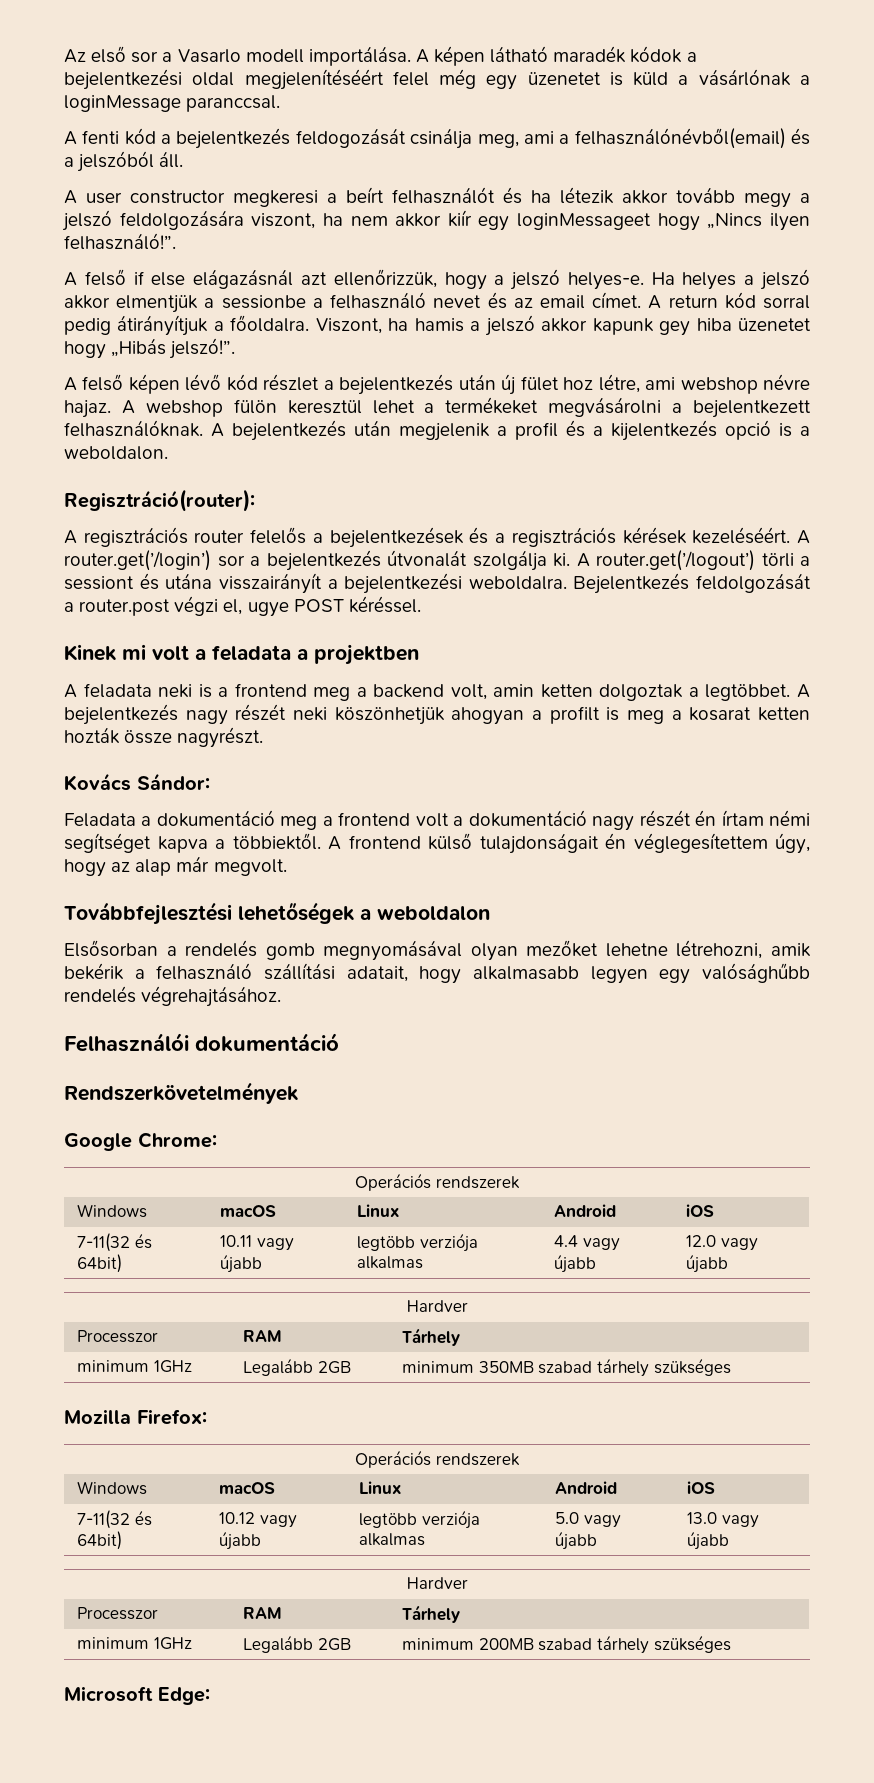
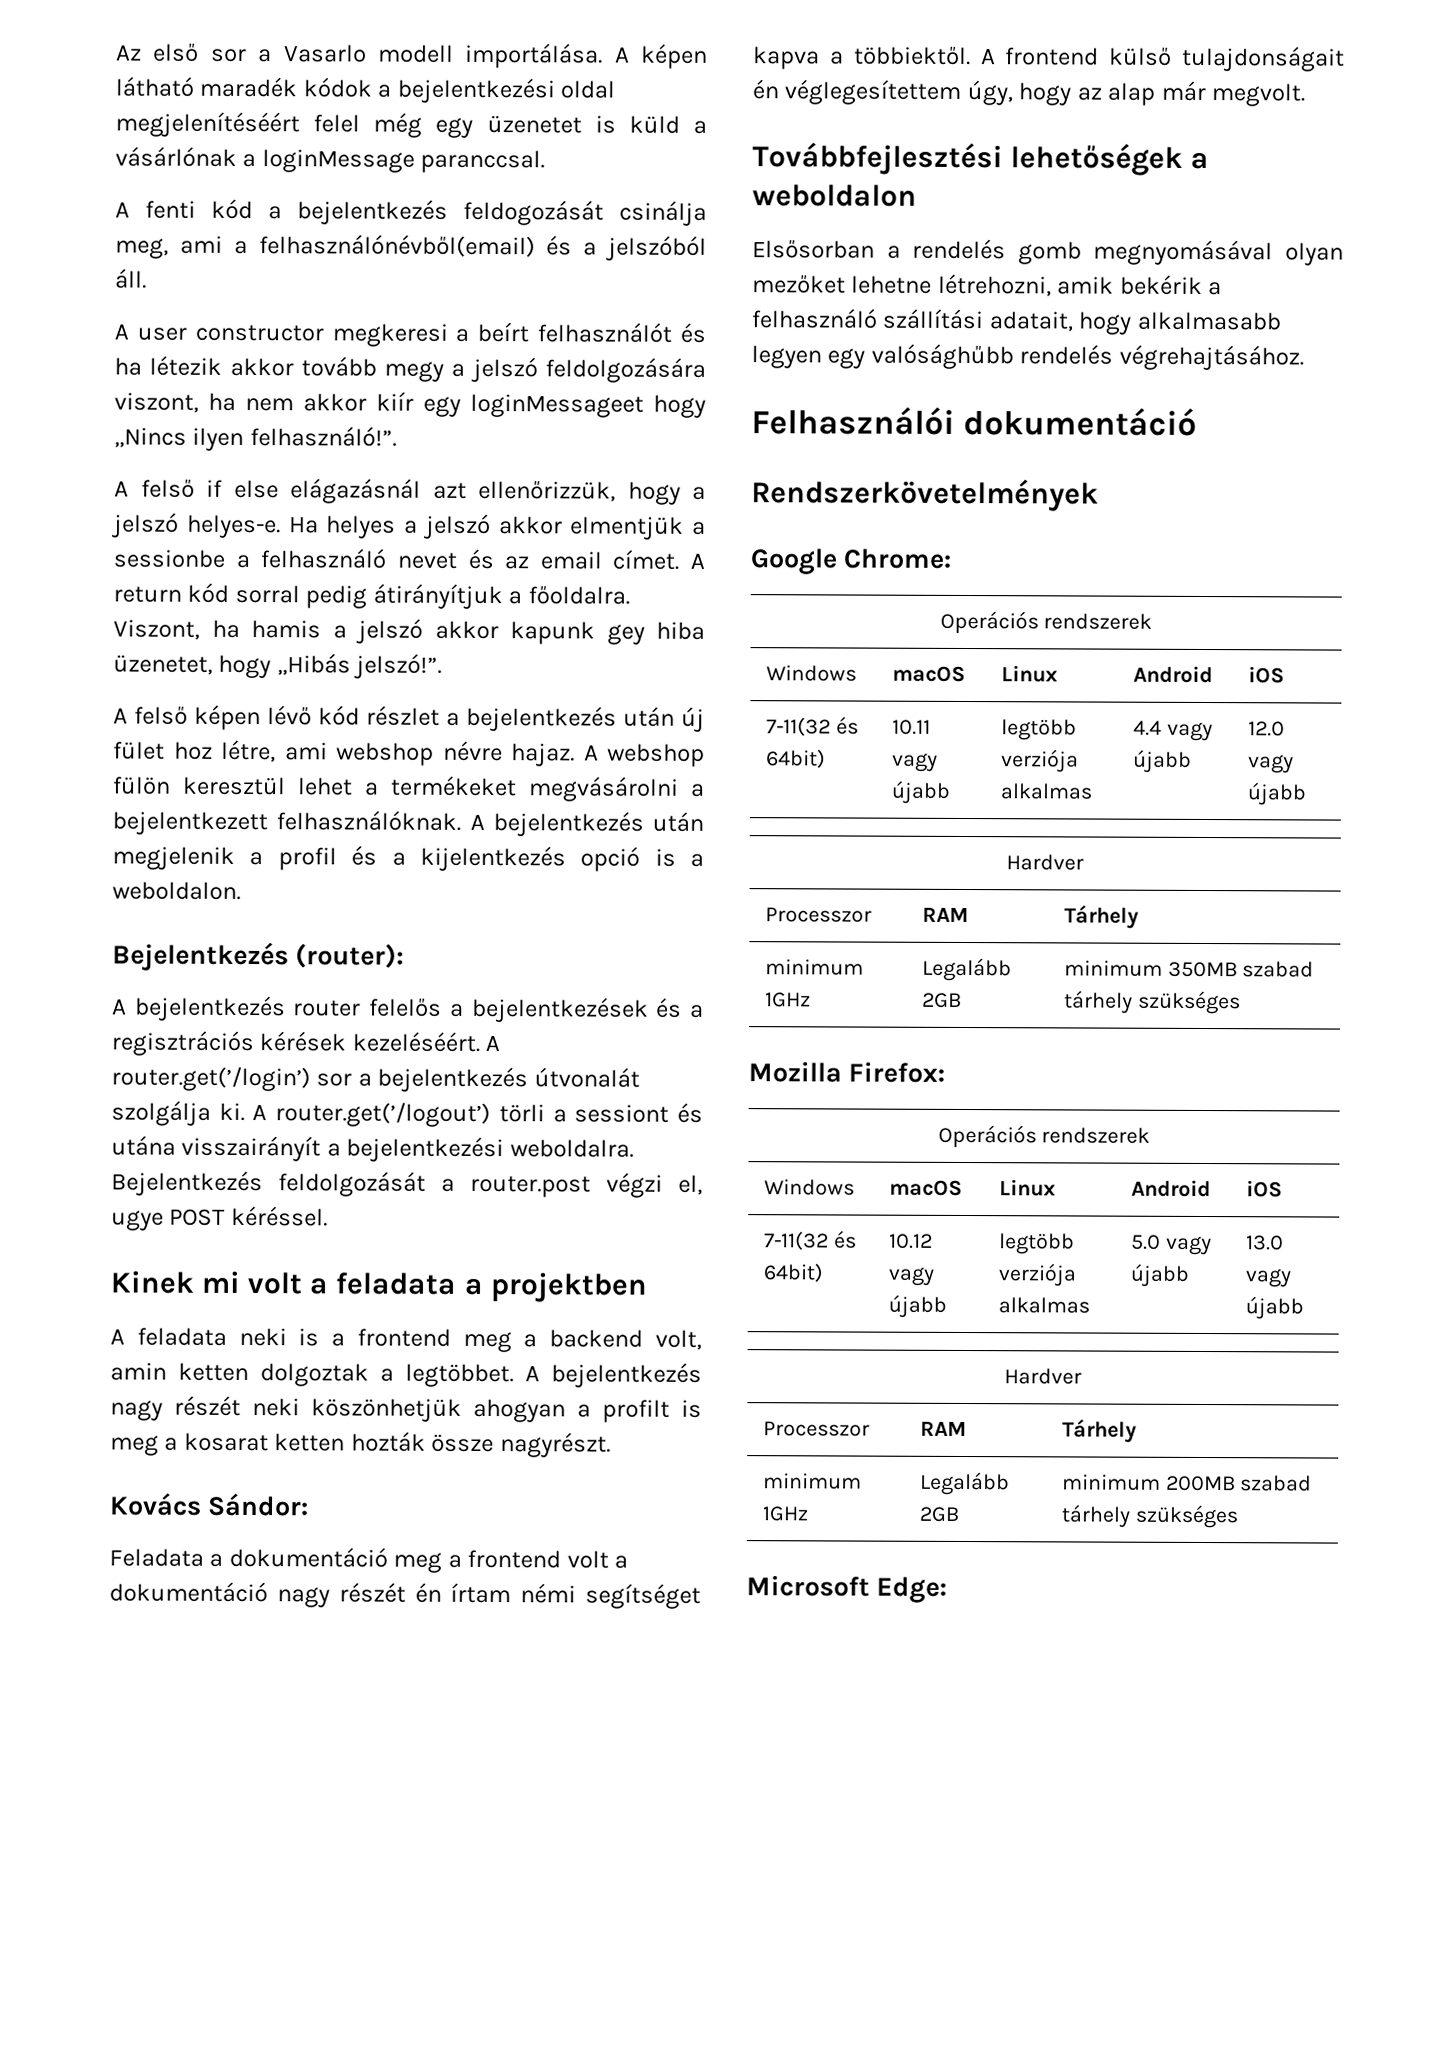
[737,318,811,331] üzenetet -> [113,654,213,675] üzenetet,
[64,489,255,512] [64,527,188,547] Regisztráció(router): // A regisztrációs -> [112,941,405,972] [112,995,286,1022] Bejelentkezés (router): // A bejelentkezés

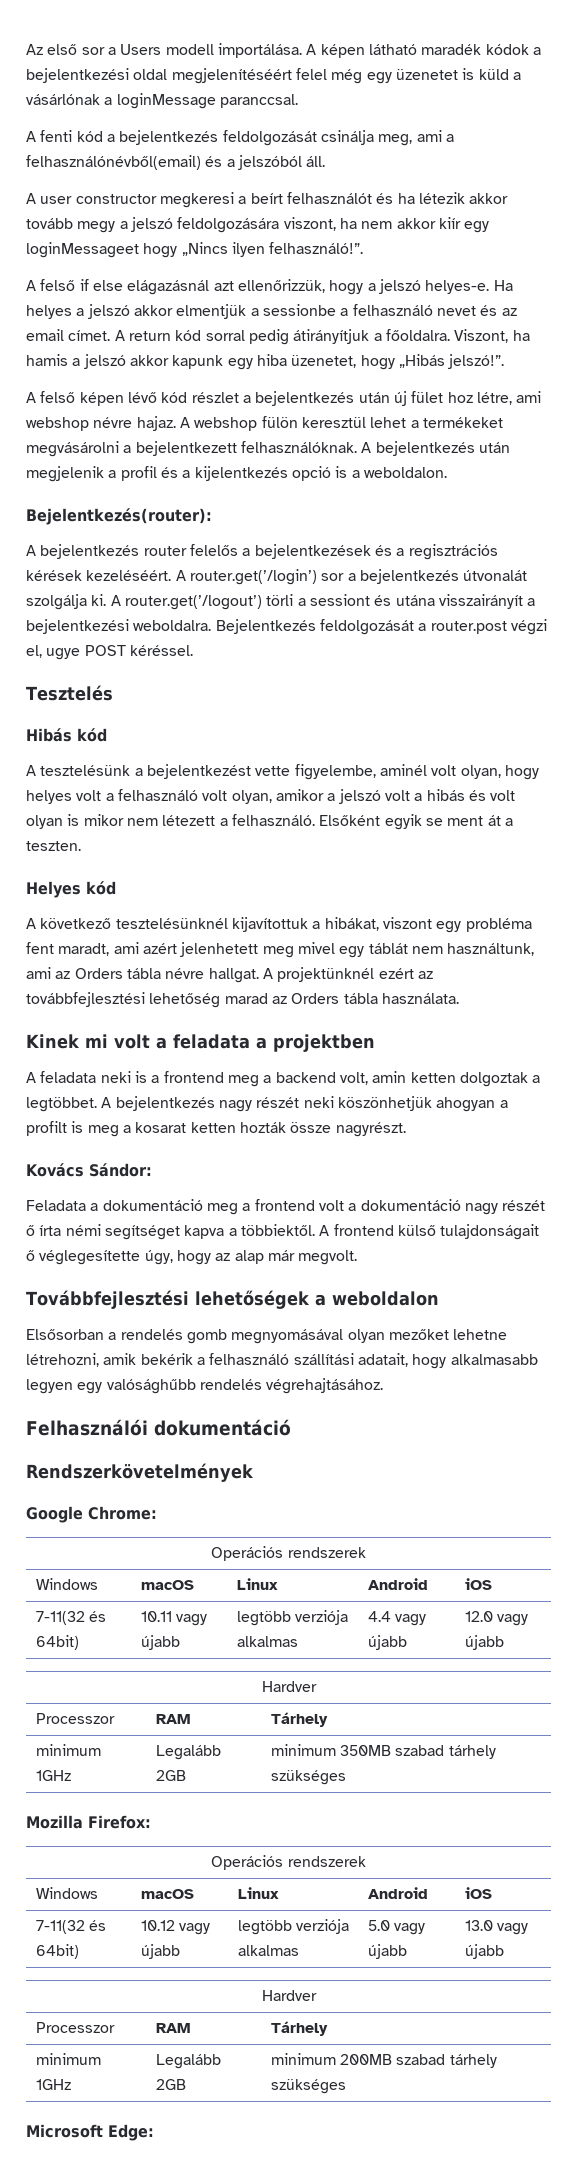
[283,44,367,63] Vasarlo -> [120,44,162,55] Users
[463,199,604,226] feldogozását -> [222,130,317,146] feldolgozását
[606,624,645,645] gey -> [227,358,253,370] egy
[112,941,405,972] Bejelentkezés (router): -> [26,508,212,525] Bejelentkezés(router):
(328, 1216) none -> [26,685,113,701] [26,728,107,742] [26,764,539,780] [26,789,516,804] [26,814,513,830] [26,841,81,851] [26,881,116,898] [26,917,532,933] [26,942,535,958] [26,967,433,983] [26,992,459,1008] // Tesztelés // Hibás kód // A tesztelésünk a bejelentkezést vette figyelembe, aminél volt olyan, hogy helyes volt a felhasználó volt olyan, amikor a jelszó volt a hibás és volt olyan is mikor nem létezett a felhasználó. Elsőként egyik se ment át a teszten. // Helyes kód // A következő tesztelésünknél kijavítottuk a hibákat, viszont egy probléma fent maradt, ami azért jelenhetett meg mivel egy táblát nem használtunk, ami az Orders tábla névre hallgat. A projektünknél ezért az továbbfejlesztési lehetőség marad az Orders tábla használata.
[414,1582,512,1604] én írtam -> [26,1225,62,1236] ő írta
[752,79,962,105] én véglegesítettem -> [26,1250,141,1265] ő véglegesítette

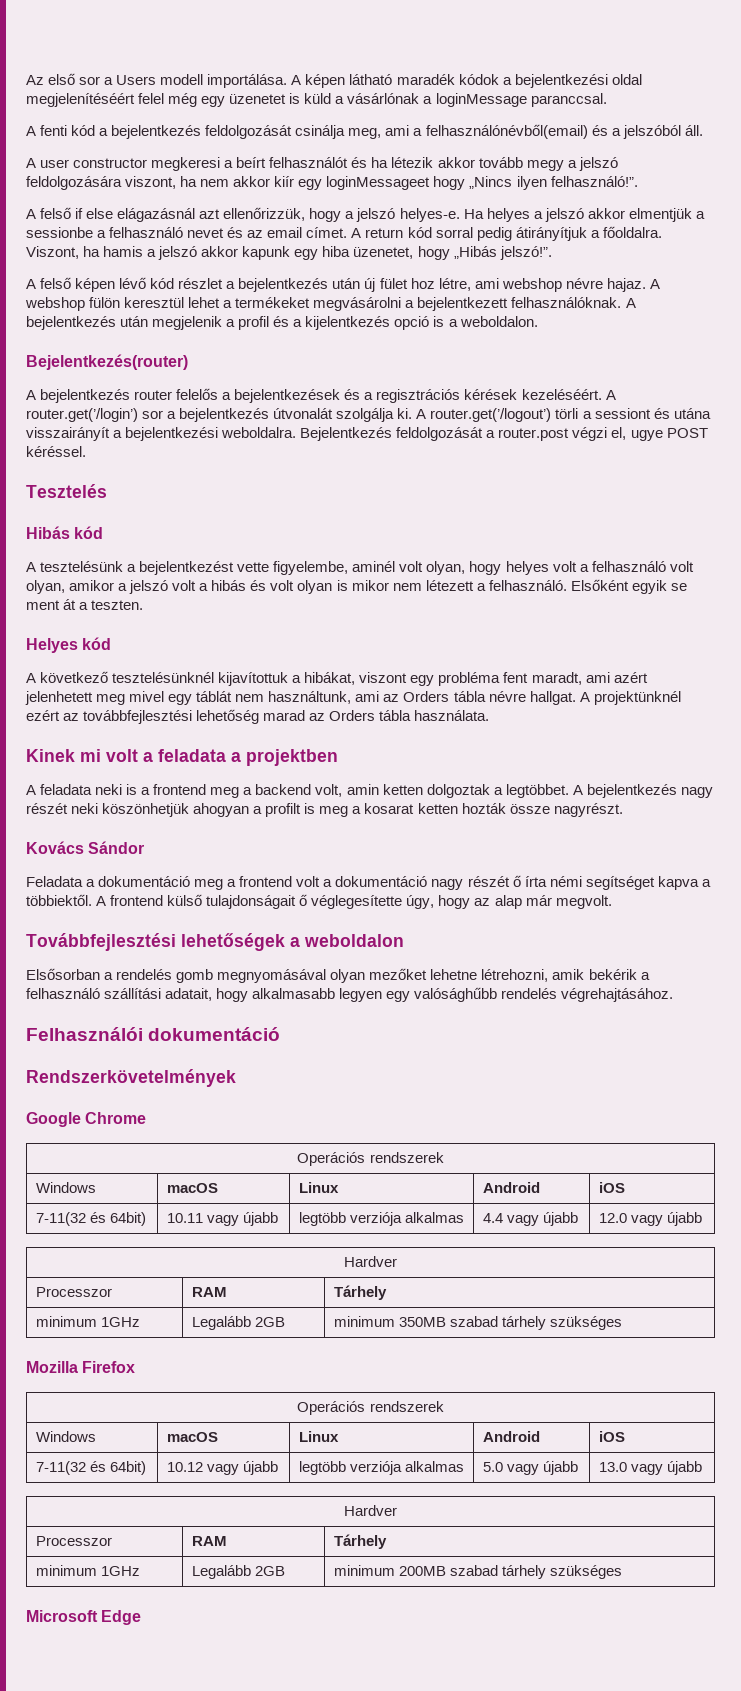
[26,508,212,525] Bejelentkezés(router): -> [26,354,188,370] Bejelentkezés(router)
[89,1163,152,1177] Sándor: -> [88,841,145,854] Sándor
[88,1506,157,1520] Chrome: -> [85,1112,147,1124] Chrome
[88,1815,151,1829] Firefox: -> [82,1361,136,1373] Firefox
[108,2124,154,2141] Edge: -> [101,1610,142,1625] Edge

